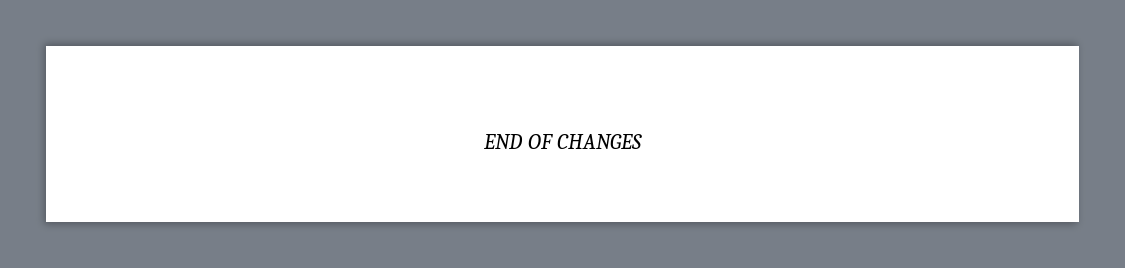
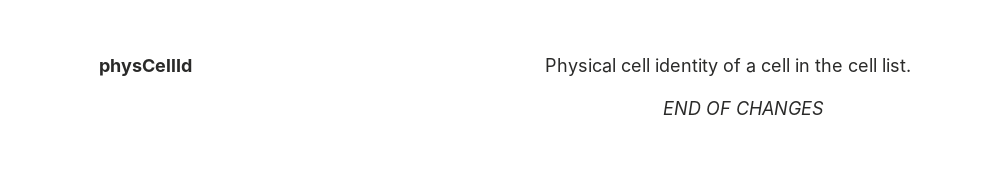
(482, 141) none -> [99,59,192,76] [545,58,911,76] physCellId // Physical cell identity of a cell in the cell list. //

